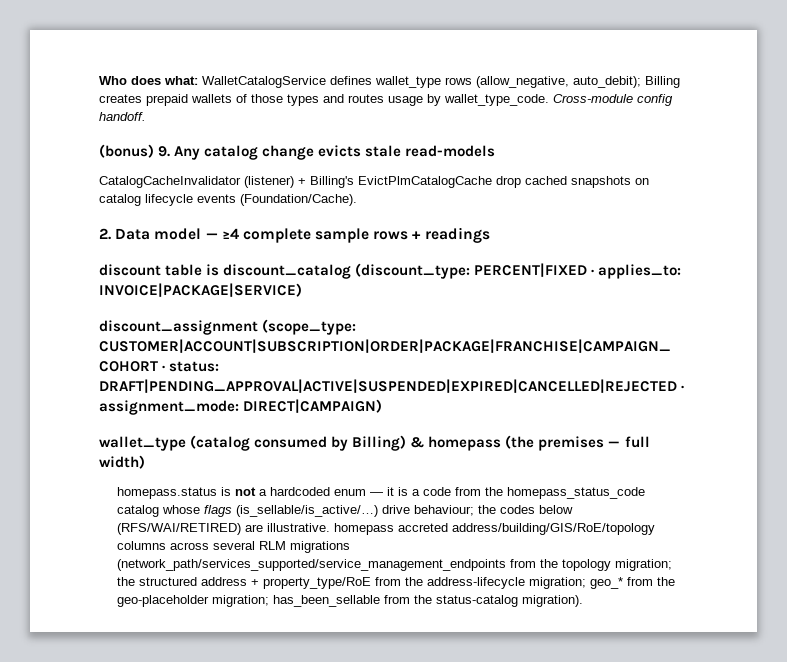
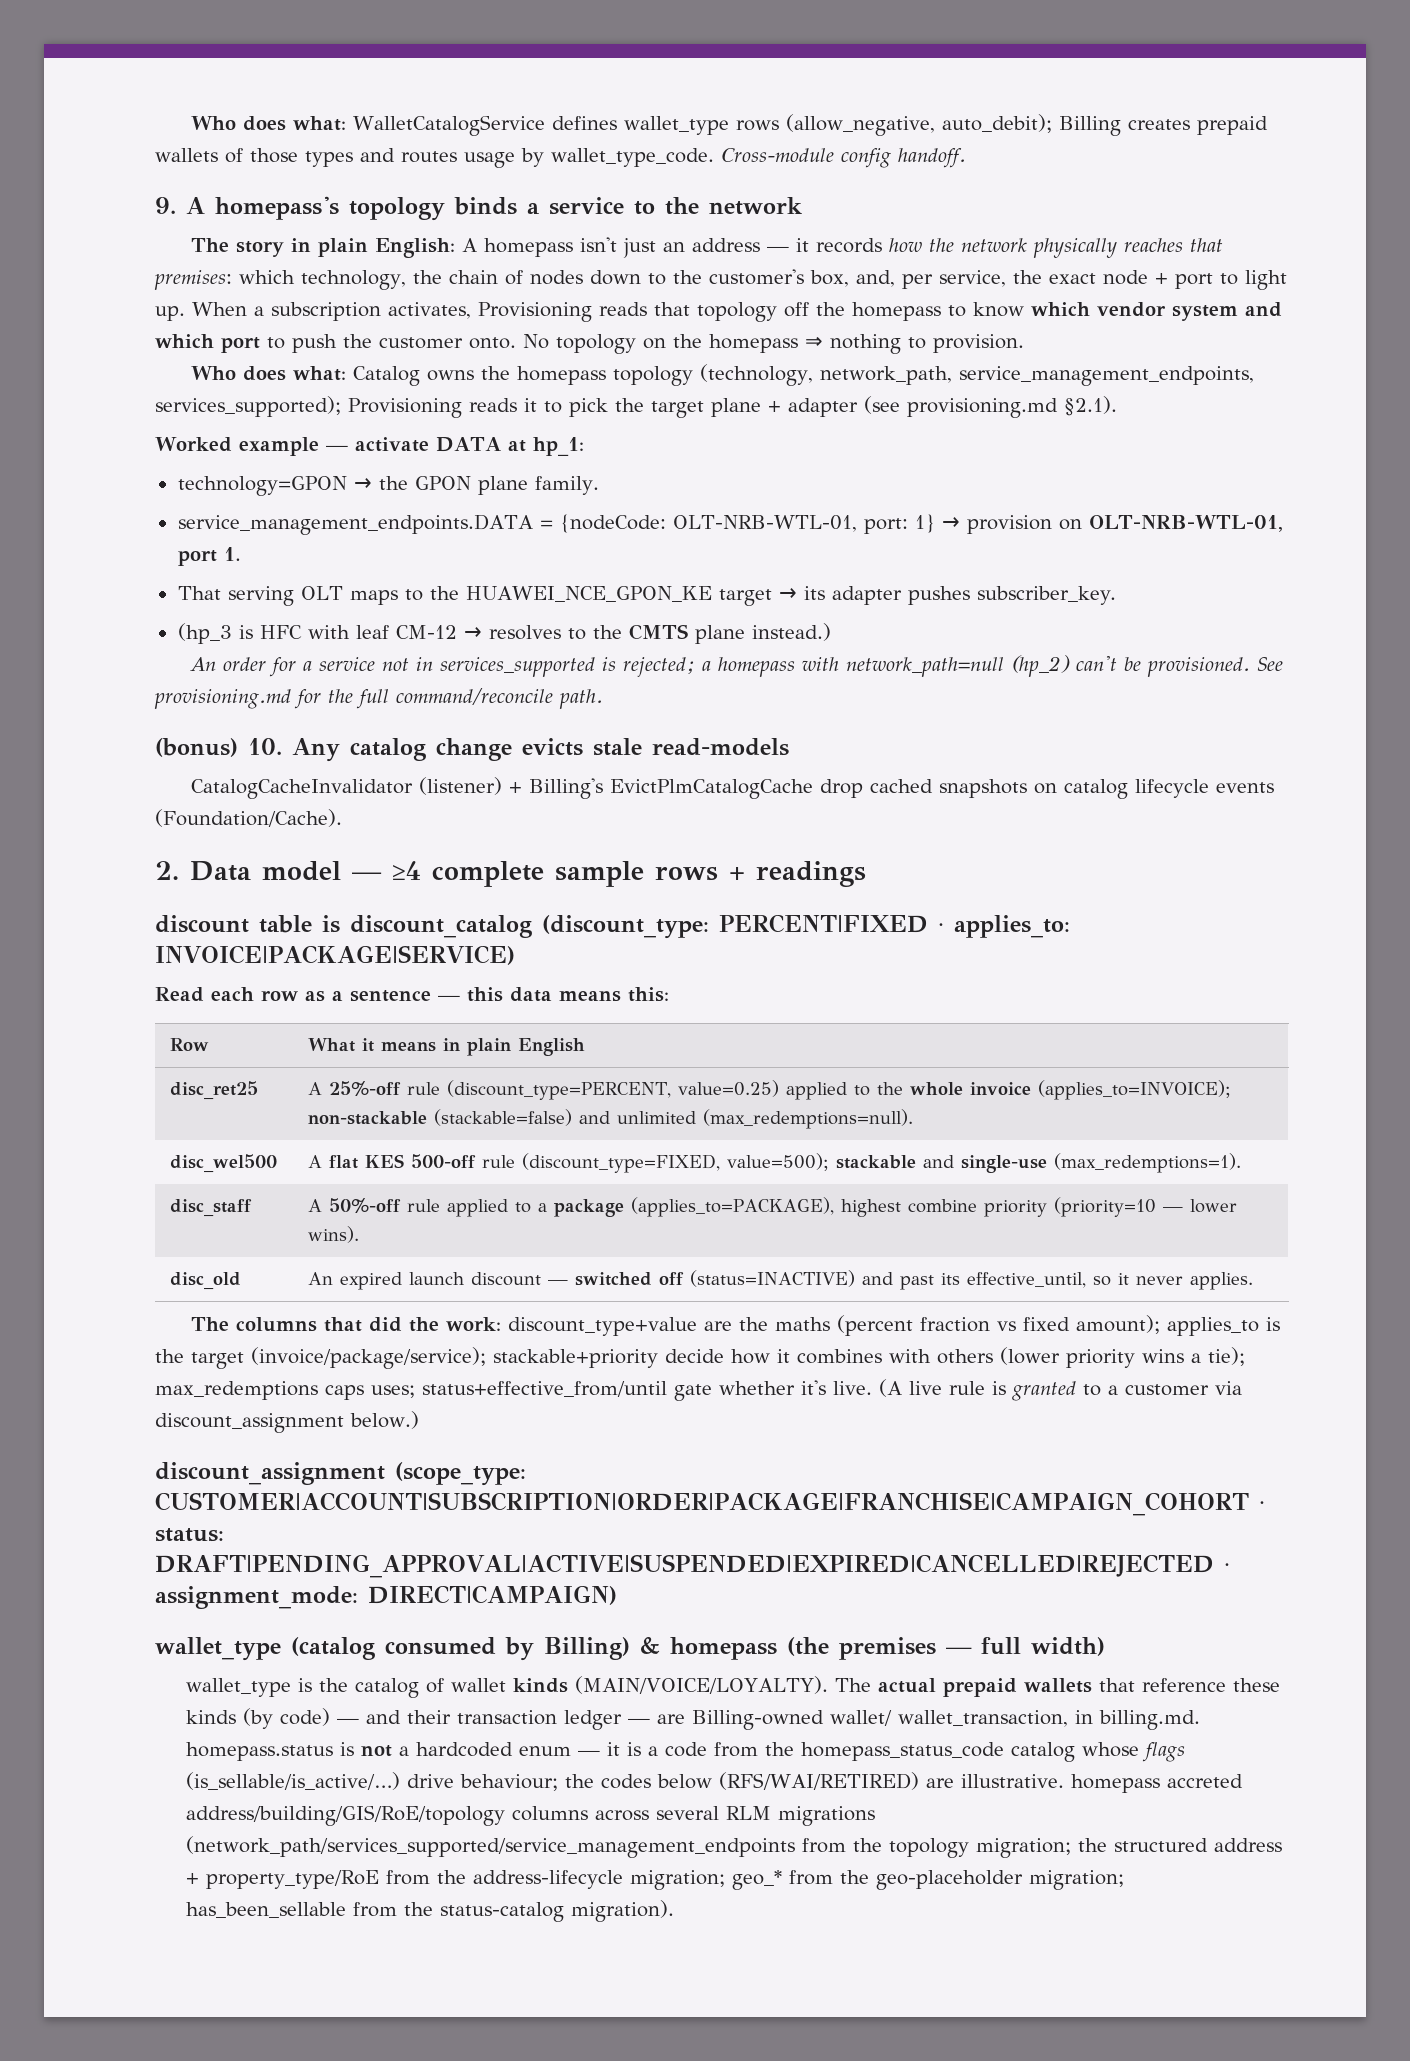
(146, 116) none -> [155,196,802,221] [190,237,1223,258] [154,269,1287,290] [155,302,1282,322] [155,334,1024,354] [190,364,1254,386] [155,396,1117,418] [155,437,584,456] [177,476,599,496] [177,514,1284,535] [177,547,241,566] [177,586,1117,606] [177,623,831,644] [189,655,1283,677] [154,688,603,709] // 9. A homepass's topology binds a service to the network // The story in plain English: A homepass isn't just an address — it records how the network physically reaches that premises: which technology, the chain of nodes down to the customer's box, and, per service, the exact node + port to light up. When a subscription activates, Provisioning reads that topology off the homepass to know which vendor system and which port to push the customer onto. No topology on the homepass ⇒ nothing to provision. // Who does what: Catalog owns the homepass topology (technology, network_path, service_management_endpoints, services_supported); Provisioning reads it to pick the target plane + adapter (see provisioning.md §2.1). // Worked example — activate DATA at hp_1: // technology=GPON → the GPON plane family. // service_management_endpoints.DATA = {nodeCode: OLT-NRB-WTL-01, port: 1} → provision on OLT-NRB-WTL-01, port 1. // That serving OLT maps to the HUAWEI_NCE_GPON_KE target → its adapter pushes subscriber_key. // (hp_3 is HFC with leaf CM-12 → resolves to the CMTS plane instead.) // An order for a service not in services_supported is rejected; a homepass with network_path=null (hp_2) can't be provisioned. See provisioning.md for the full command/reconcile path.
[158,146,171,157] 9. -> [248,738,282,755] 10.
(302, 290) none -> [155,987,669,1002] [170,1038,210,1051] [308,1038,586,1056] [170,1081,259,1100] [308,1080,1232,1100] [308,1109,914,1129] [170,1154,278,1173] [308,1153,1242,1173] [170,1199,253,1217] [308,1197,1238,1217] [308,1226,360,1243] [170,1272,242,1290] [308,1270,1254,1290] [190,1315,1280,1336] [155,1347,1245,1369] [155,1379,1242,1401] [155,1411,419,1433] // Read each row as a sentence — this data means this: // Row | What it means in plain English // disc_ret25 | A 25%-off rule (discount_type=PERCENT, value=0.25) applied to the whole invoice (applies_to=INVOICE); non-stackable (stackable=false) and unlimited (max_redemptions=null). // disc_wel500 | A flat KES 500-off rule (discount_type=FIXED, value=500); stackable and single-use (max_redemptions=1). // disc_staff | A 50%-off rule applied to a package (applies_to=PACKAGE), highest combine priority (priority=10 — lower wins). // disc_old | An expired launch discount — switched off (status=INACTIVE) and past its effective_until, so it never applies. // The columns that did the work: discount_type+value are the maths (percent fraction vs fixed amount); applies_to is the target (invoice/package/service); stackable+priority decide how it combines with others (lower priority wins a tie); max_redemptions caps uses; status+effective_from/until gate whether it's live. (A live rule is granted to a customer via discount_assignment below.)
(145, 462) none -> [185,1676,1280,1698] [185,1708,1200,1730] wallet_type is the catalog of wallet kinds (MAIN/VOICE/LOYALTY). The actual prepaid wallets that reference these kinds (by code) — and their transaction ledger — are Billing-owned wallet/ wallet_transaction, in billing.md.

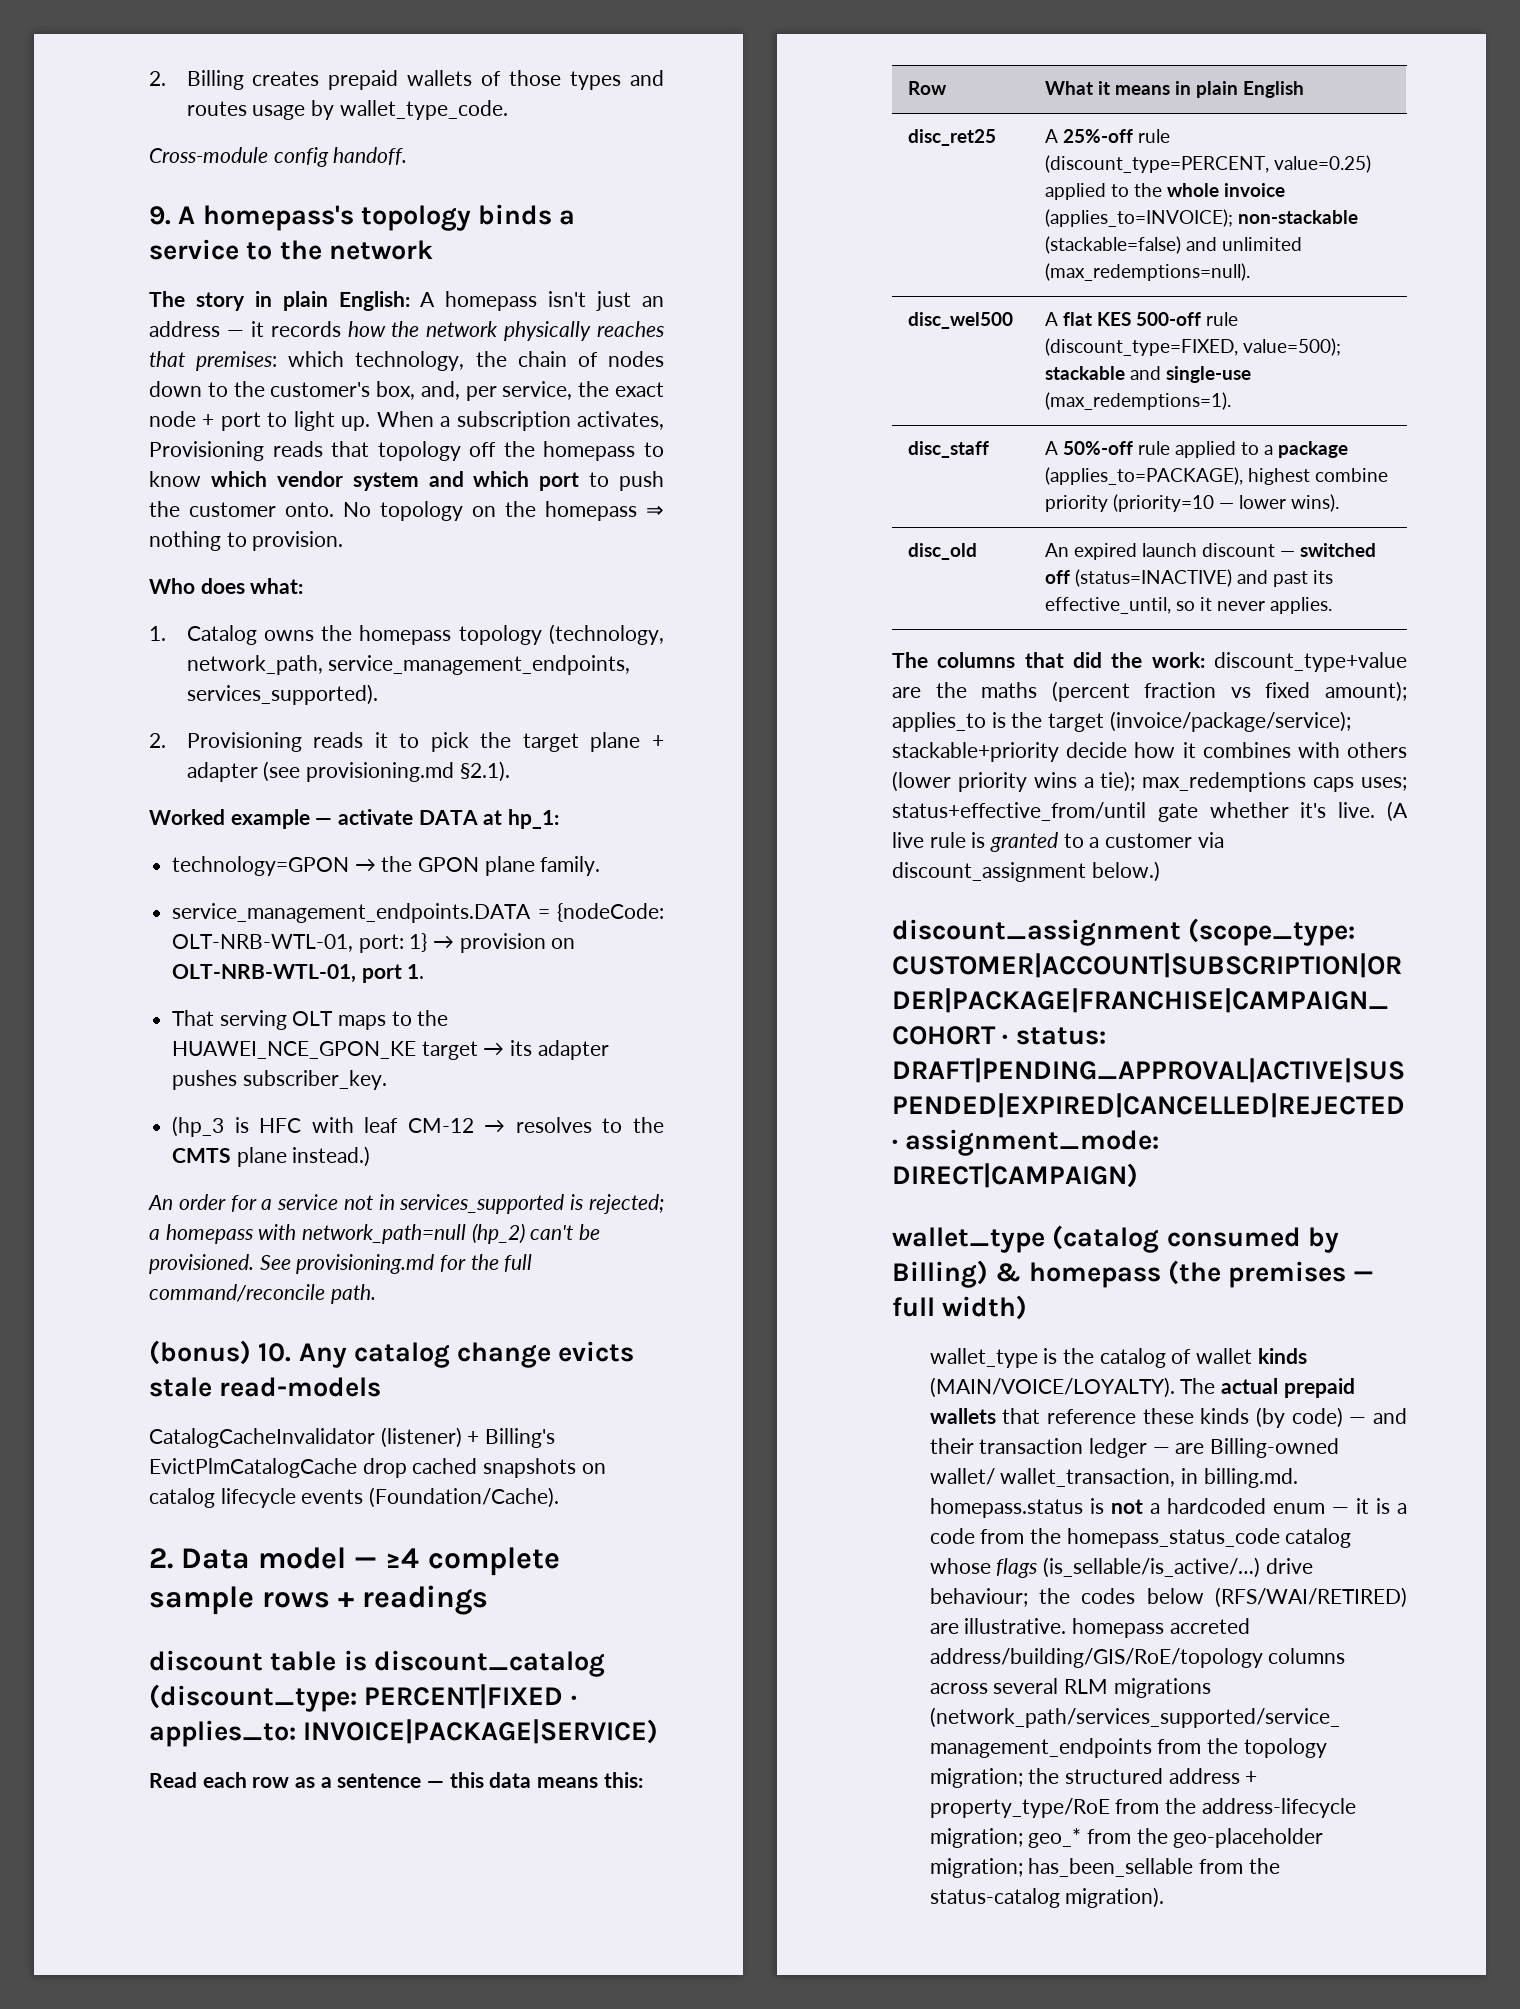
[190,114,1052,136] Who does what: WalletCatalogService defines wallet_type rows (allow_negative, auto_debit); -> [149,71,166,86] 2.
(714, 157) none -> (508, 110) //
(346, 373) none -> [149,626,166,641] // 1.
[155,396,341,417] services_supported); -> [186,684,378,705] [149,733,166,748] services_supported). // 2.

